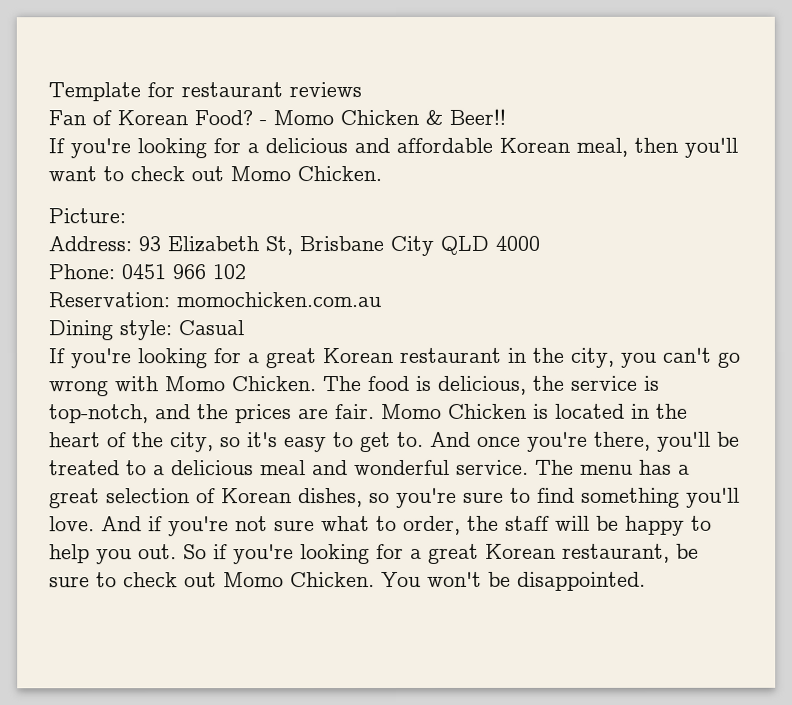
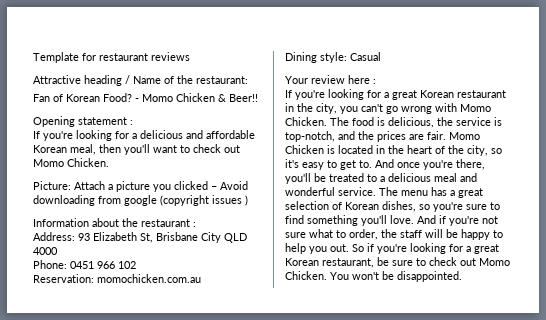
(362, 90) none -> [33,75,248,86] // Attractive heading / Name of the restaurant:
(506, 116) none -> [33,116,133,127] // Opening statement :
(126, 216) none -> [74,181,248,192] [33,195,248,206] [33,218,196,227] Attach a picture you clicked – Avoid downloading from google (copyright issues ) // Information about the restaurant :
(244, 328) none -> [285,75,376,84] // Your review here :

